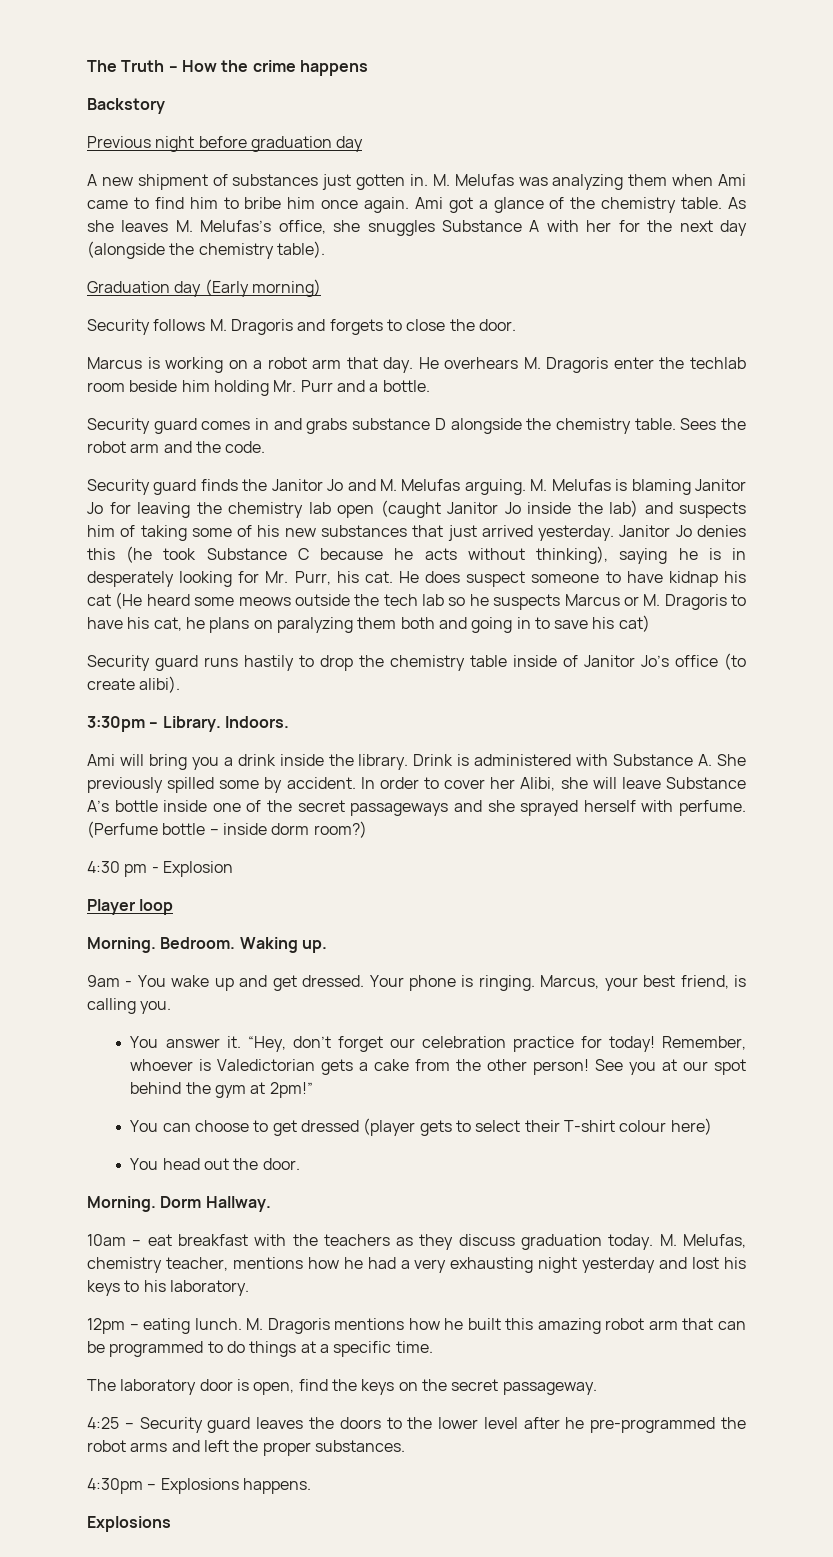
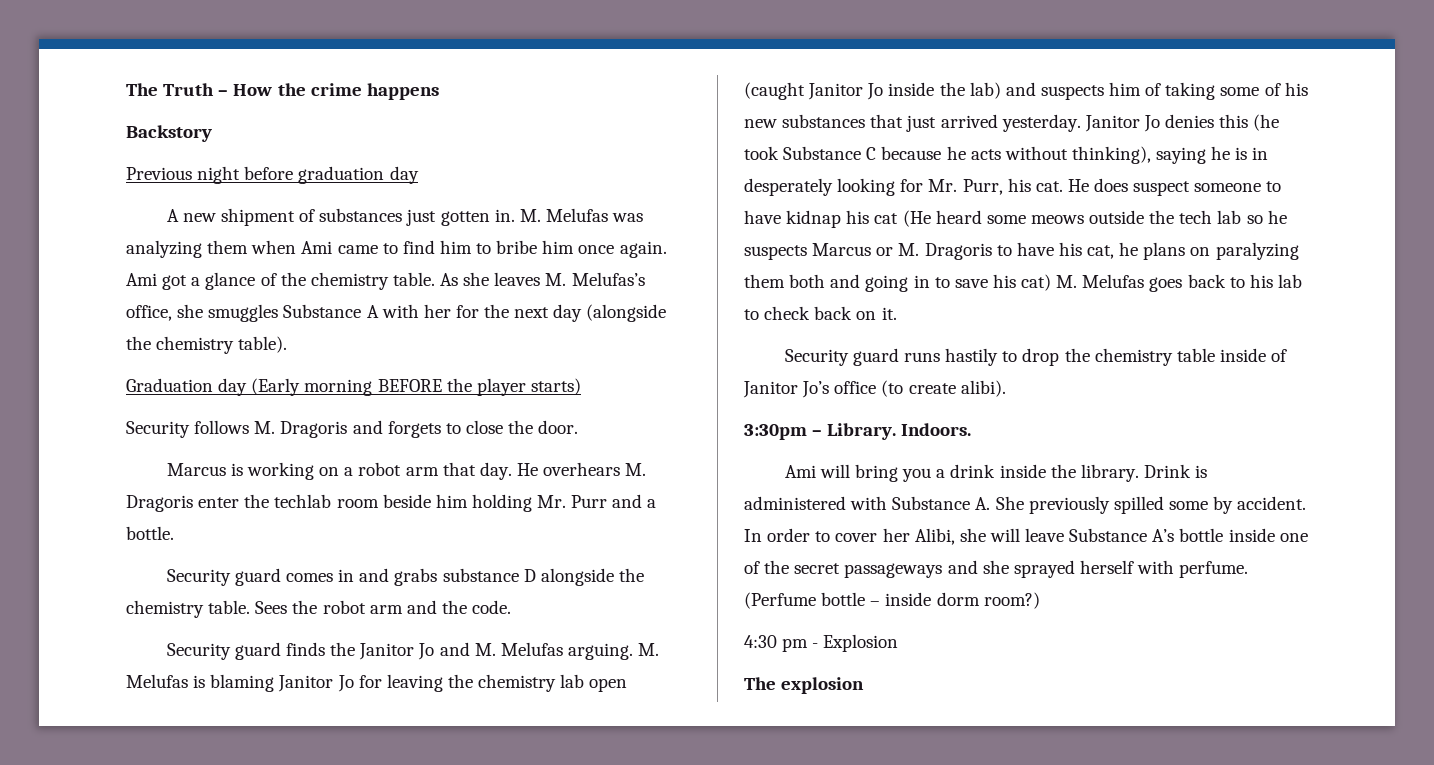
[367,220,435,236] snuggles -> [208,304,279,322] smuggles
[251,279,321,297] morning) -> [304,378,581,396] morning BEFORE the player starts)
(650, 623) none -> [1056,274,1302,292] [744,306,897,320] M. Melufas goes back to his lab to check back on it.
[87,899,174,915] [87,937,327,953] [87,975,746,991] [87,998,172,1014] [130,1036,746,1052] [130,1059,747,1075] [130,1082,313,1098] [130,1118,712,1136] [130,1158,300,1170] [87,1196,271,1212] [87,1234,746,1250] [87,1257,746,1273] [87,1280,249,1296] [87,1318,746,1334] [87,1341,433,1357] [87,1379,597,1395] [87,1417,746,1433] [87,1440,405,1456] [87,1478,311,1494] [87,1516,171,1532] Player loop // Morning. Bedroom. Waking up. // 9am - You wake up and get dressed. Your phone is ringing. Marcus, your best friend, is calling you. // You answer it. “Hey, don’t forget our celebration practice for today! Remember, whoever is Valedictorian gets a cake from the other person! See you at our spot behind the gym at 2pm!” // You can choose to get dressed (player gets to select their T-shirt colour here) // You head out the door. // Morning. Dorm Hallway. // 10am – eat breakfast with the teachers as they discuss graduation today. M. Melufas, chemistry teacher, mentions how he had a very exhausting night yesterday and lost his keys to his laboratory. // 12pm – eating lunch. M. Dragoris mentions how he built this amazing robot arm that can be programmed to do things at a specific time. // The laboratory door is open, find the keys on the secret passageway. // 4:25 – Security guard leaves the doors to the lower level after he pre-programmed the robot arms and left the proper substances. // 4:30pm – Explosions happens. // Explosions -> [744,677,865,694] The explosion

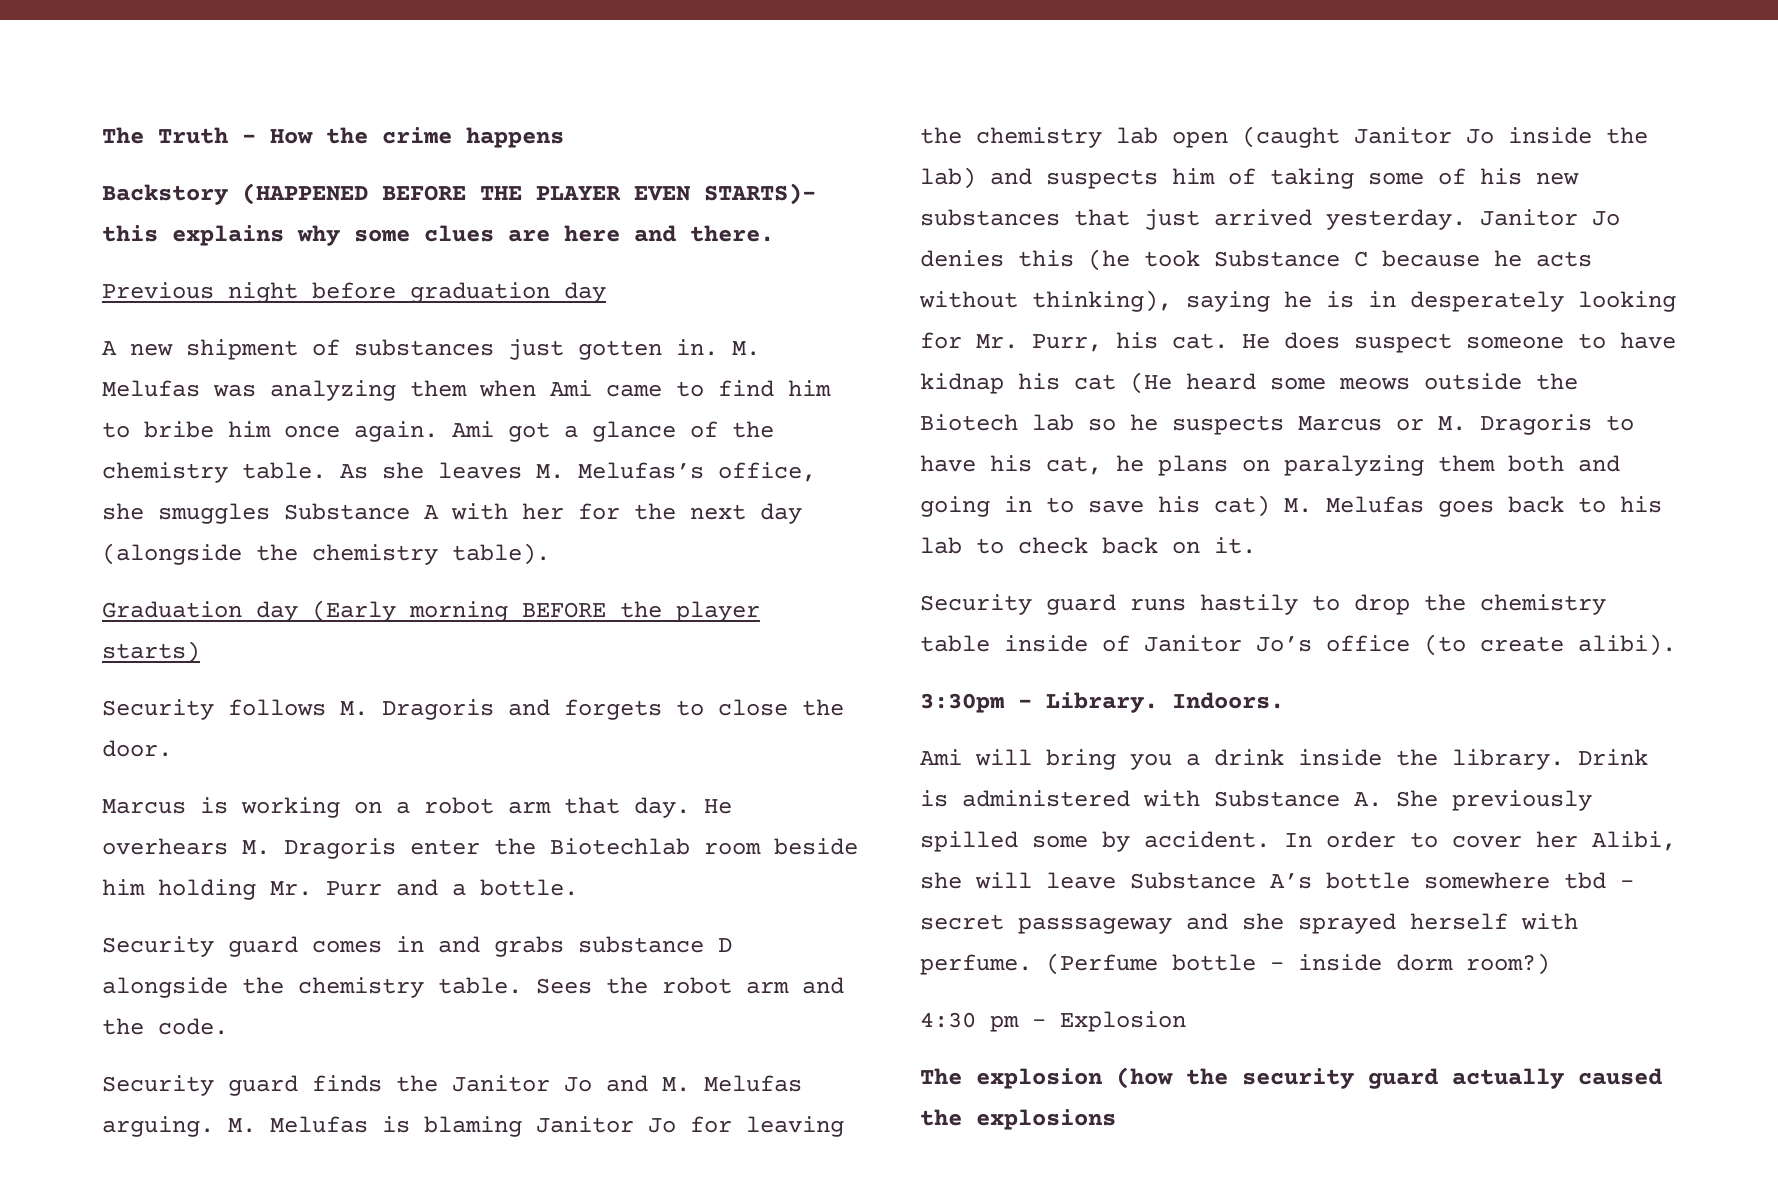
(212, 133) none -> [242,183,816,205] [102,225,774,246] (HAPPENED BEFORE THE PLAYER EVEN STARTS)- this explains why some clues are here and there.
[274,494,332,508] techlab -> [550,838,690,855] Biotechlab
[1179,210,1213,224] tech -> [920,414,1018,431] Biotech
[1228,528,1308,542] [744,560,943,578] inside one of the secret passageways -> [1424,872,1634,889] [920,914,1172,934] somewhere tbd – secret passsageway
(865, 685) none -> [1116,1067,1662,1089] [920,1109,1116,1130] (how the security guard actually caused the explosions

